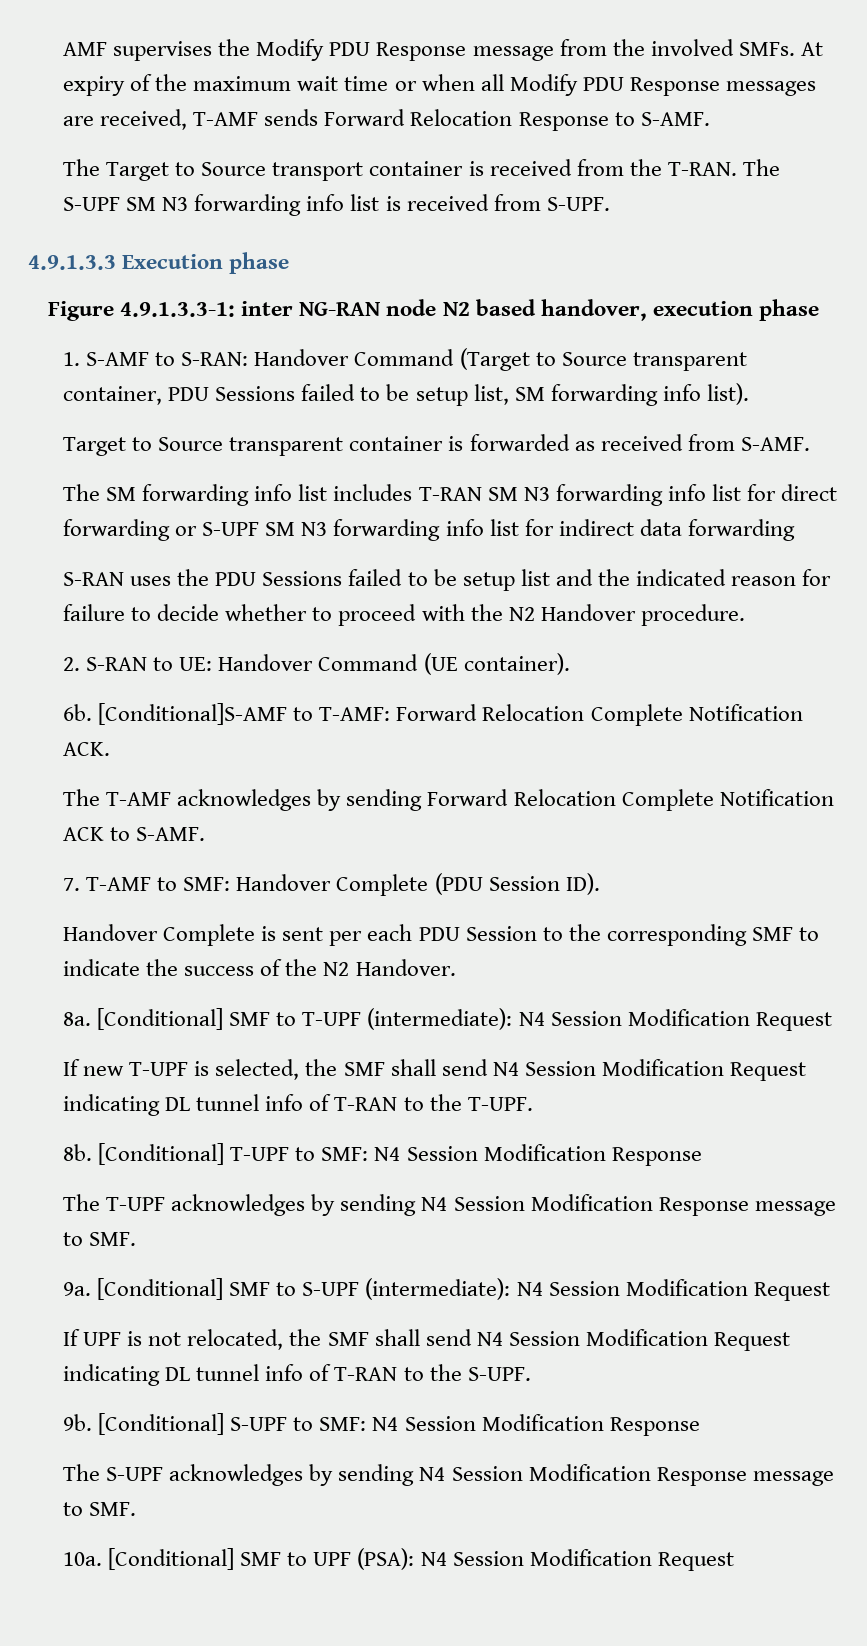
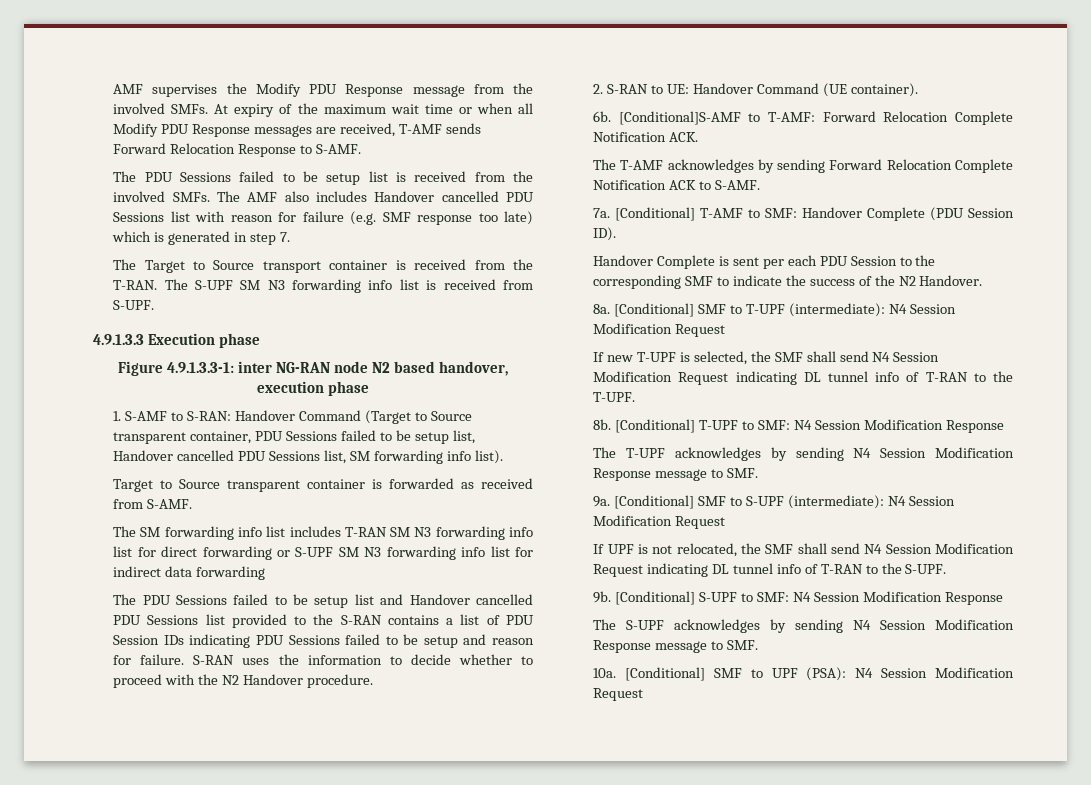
(710, 119) none -> [113,171,533,185] [113,191,534,202] [113,211,533,225] [112,231,290,245] // The PDU Sessions failed to be setup list is received from the involved SMFs. The AMF also includes Handover cancelled PDU Sessions list with reason for failure (e.g. SMF response too late) which is generated in step 7.
(509, 394) none -> [113,450,346,464] Handover cancelled PDU Sessions list,
[63,569,210,586] S-RAN uses the -> [113,594,137,605] The
[597,569,832,586] [63,604,126,621] the indicated reason for failure -> [409,594,533,605] [113,614,534,628] [113,634,535,648] [113,654,382,665] Handover cancelled PDU Sessions list provided to the S-RAN contains a list of PDU Session IDs indicating PDU Sessions failed to be setup and reason for failure. S-RAN uses the information
[63,878,81,891] 7. -> [593,207,696,221] 7a. [Conditional]

